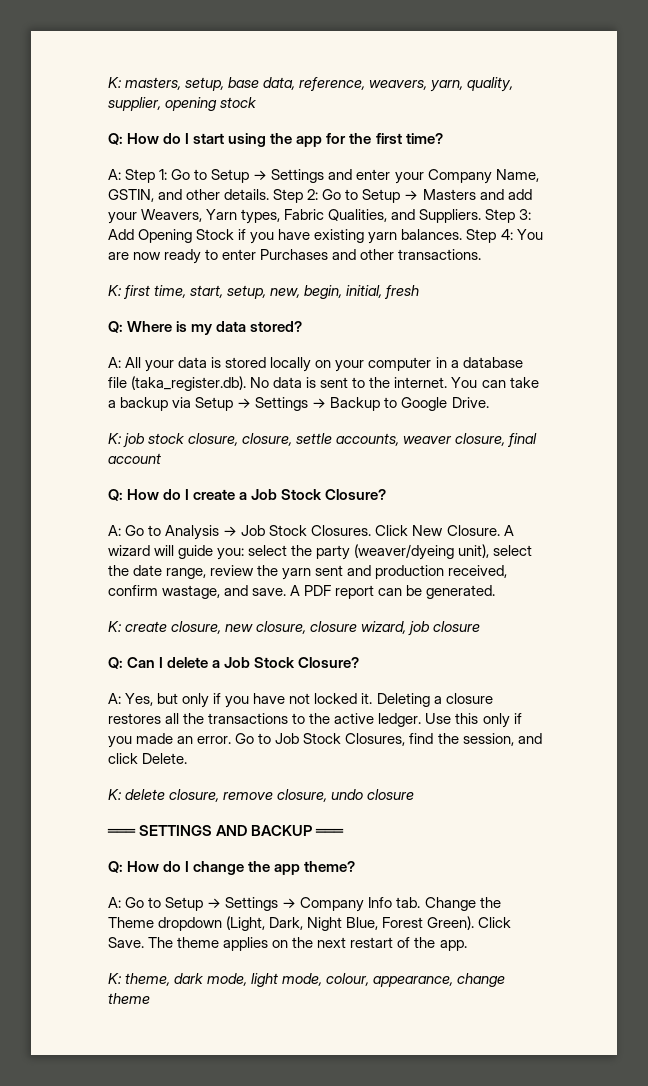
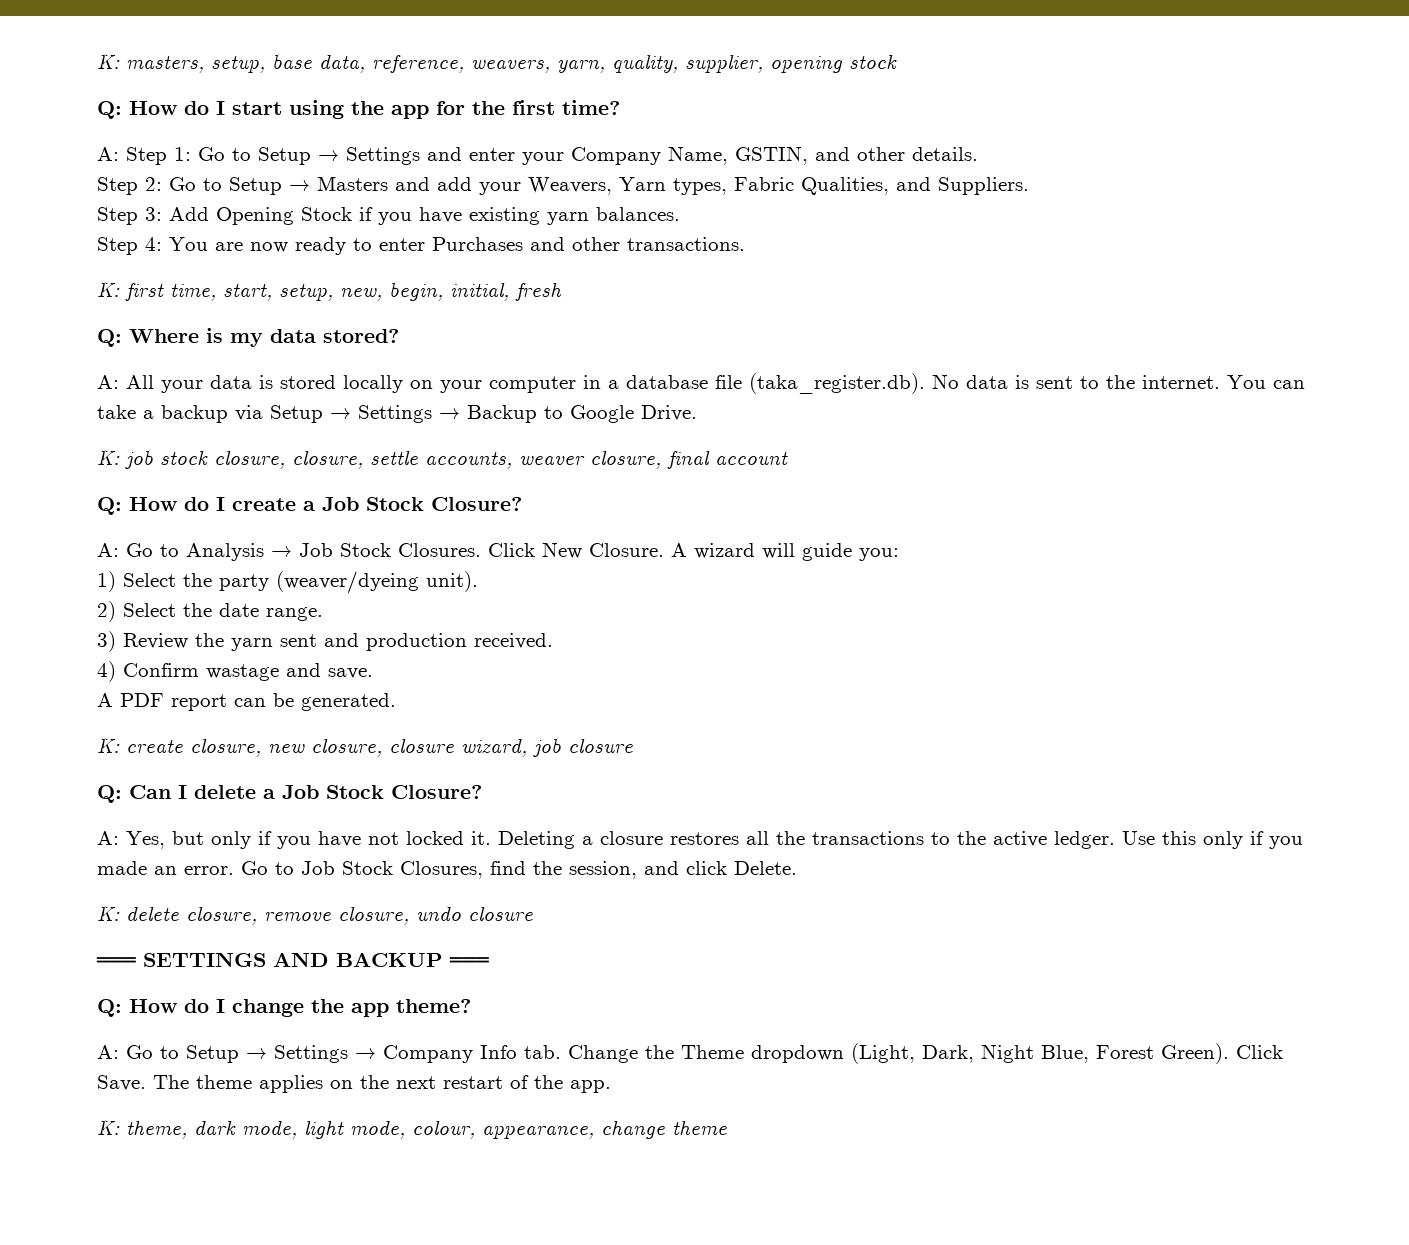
(270, 194) none -> (978, 154) //
(482, 216) none -> (1029, 186) //
(463, 234) none -> (680, 214) //
[248,545,288,556] select -> [97,571,176,592] // 1) Select
[458,544,533,558] [108,565,255,579] unit), select the date range, review -> [426,571,478,592] [97,601,323,622] [97,631,188,652] unit). // 2) Select the date range. // 3) Review
[448,565,508,578] [108,585,221,599] received, confirm wastage, -> [474,633,553,649] [97,661,279,682] received. // 4) Confirm wastage
(287, 592) none -> (373, 673) //

